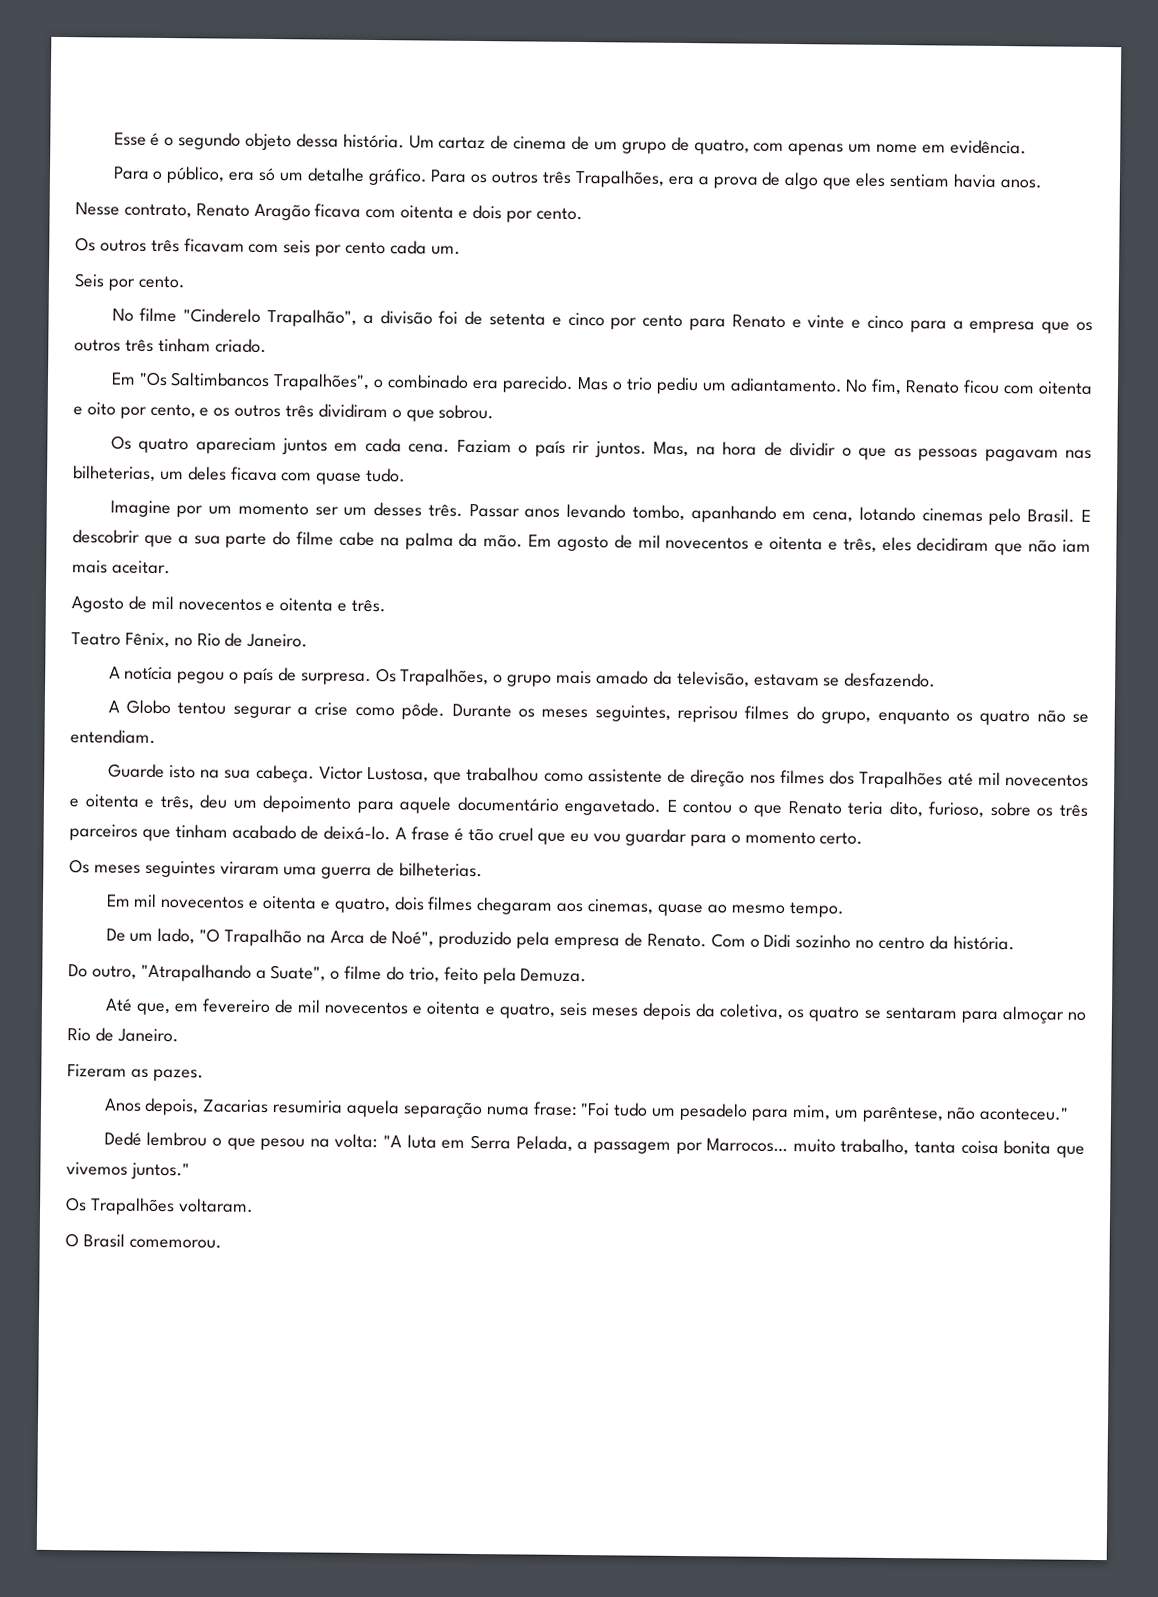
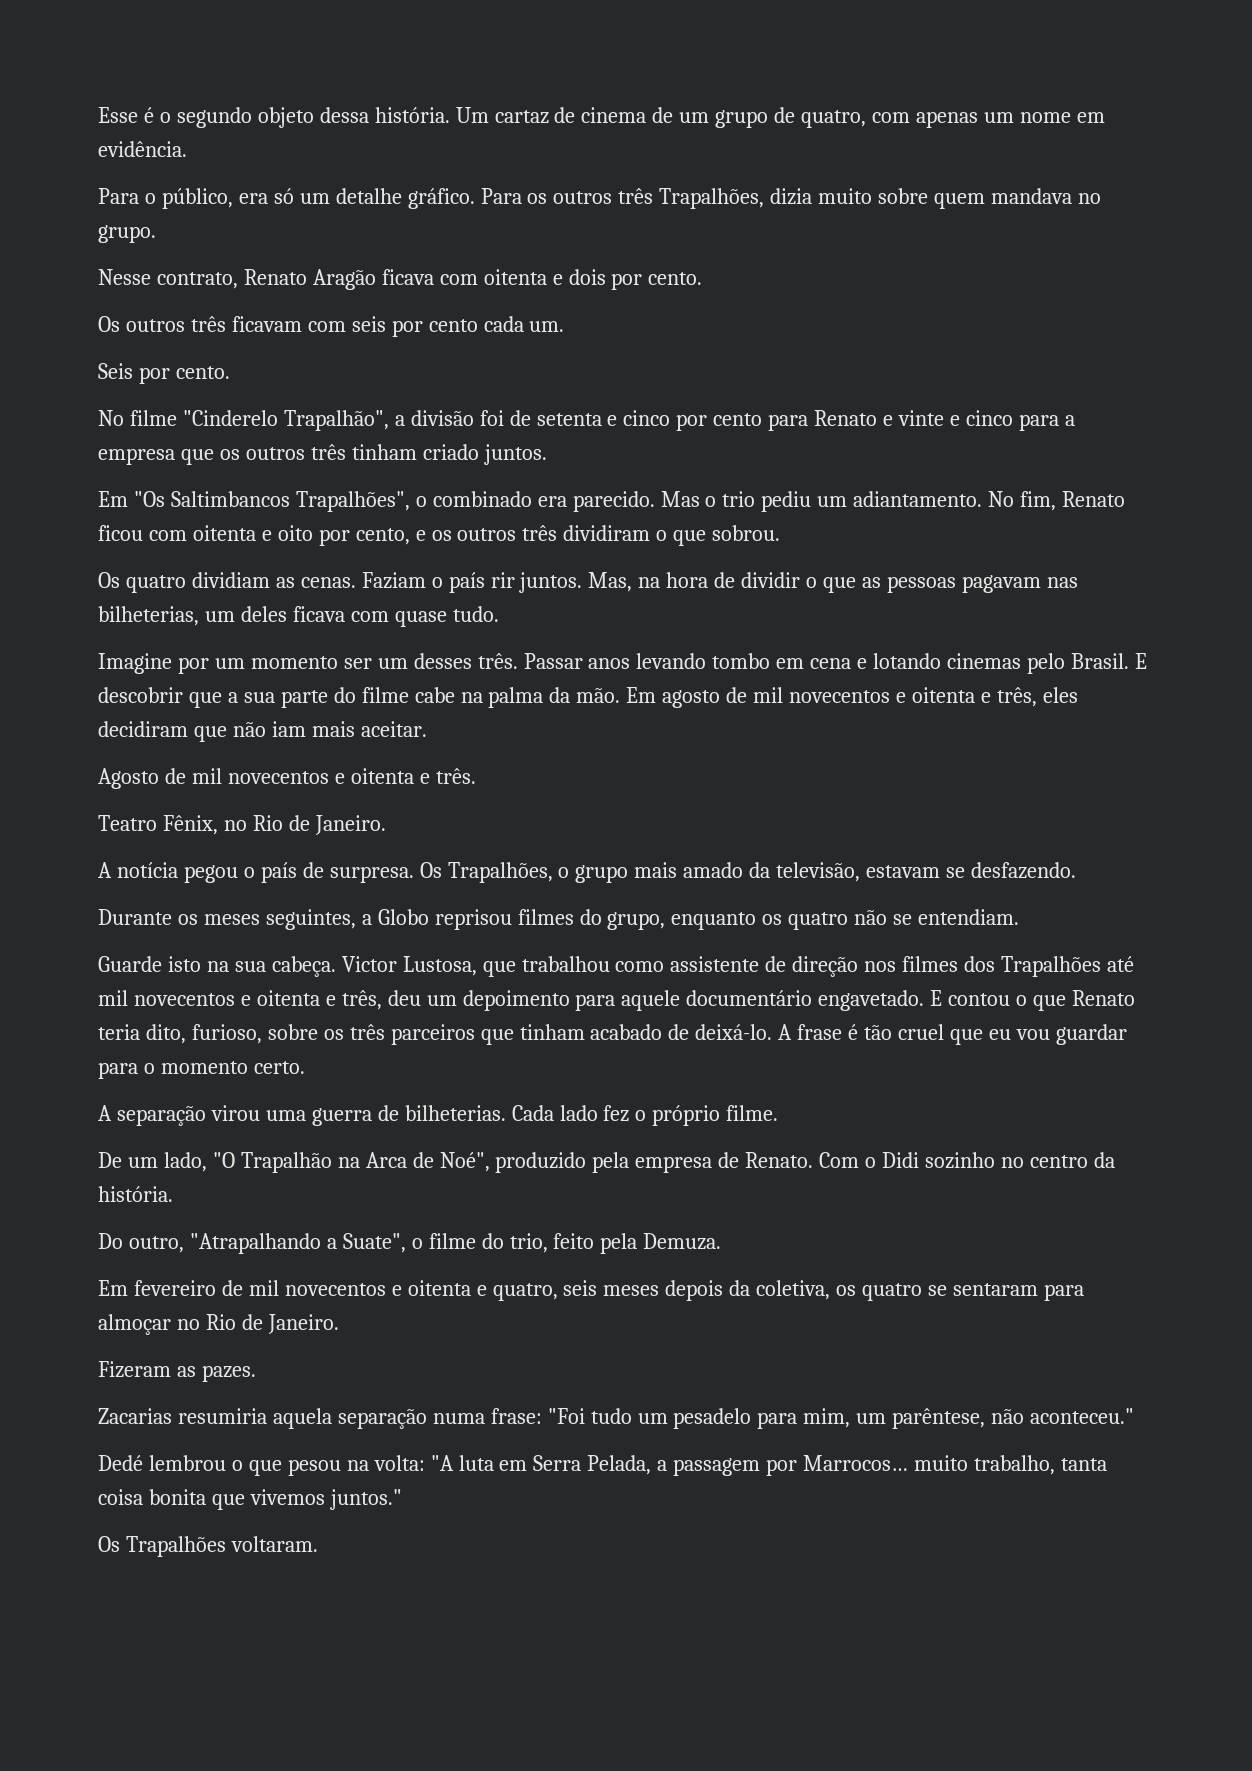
[667,171,1042,190] era a prova de algo que eles sentiam havia anos. -> [770,188,1101,209] [98,225,156,243] dizia muito sobre quem mandava no grupo.
[214,338,267,353] criado. -> [422,444,547,465] criado juntos.
[195,437,451,455] apareciam juntos em cada cena. -> [191,572,356,588] dividiam as cenas.
[631,504,854,523] tombo, apanhando em cena, -> [712,653,868,669] tombo em cena e
[107,699,446,720] A Globo tentou segurar a crise como pôde. -> (1076, 870) none
(671, 713) none -> [361,909,429,925] a Globo
[69,859,280,878] Os meses seguintes viraram -> [98,1105,260,1126] A separação virou
[105,893,845,918] // Em mil novecentos e oitenta e quatro, dois filmes chegaram aos cinemas, quase ao mesmo tempo. -> [511,1105,779,1126] Cada lado fez o próprio filme.
[104,998,199,1016] Até que, em -> [98,1280,128,1296] Em
[103,1097,200,1116] Anos depois, -> (256, 1373) none
[65,1233,222,1249] // O Brasil comemorou. -> (318, 1544) none

